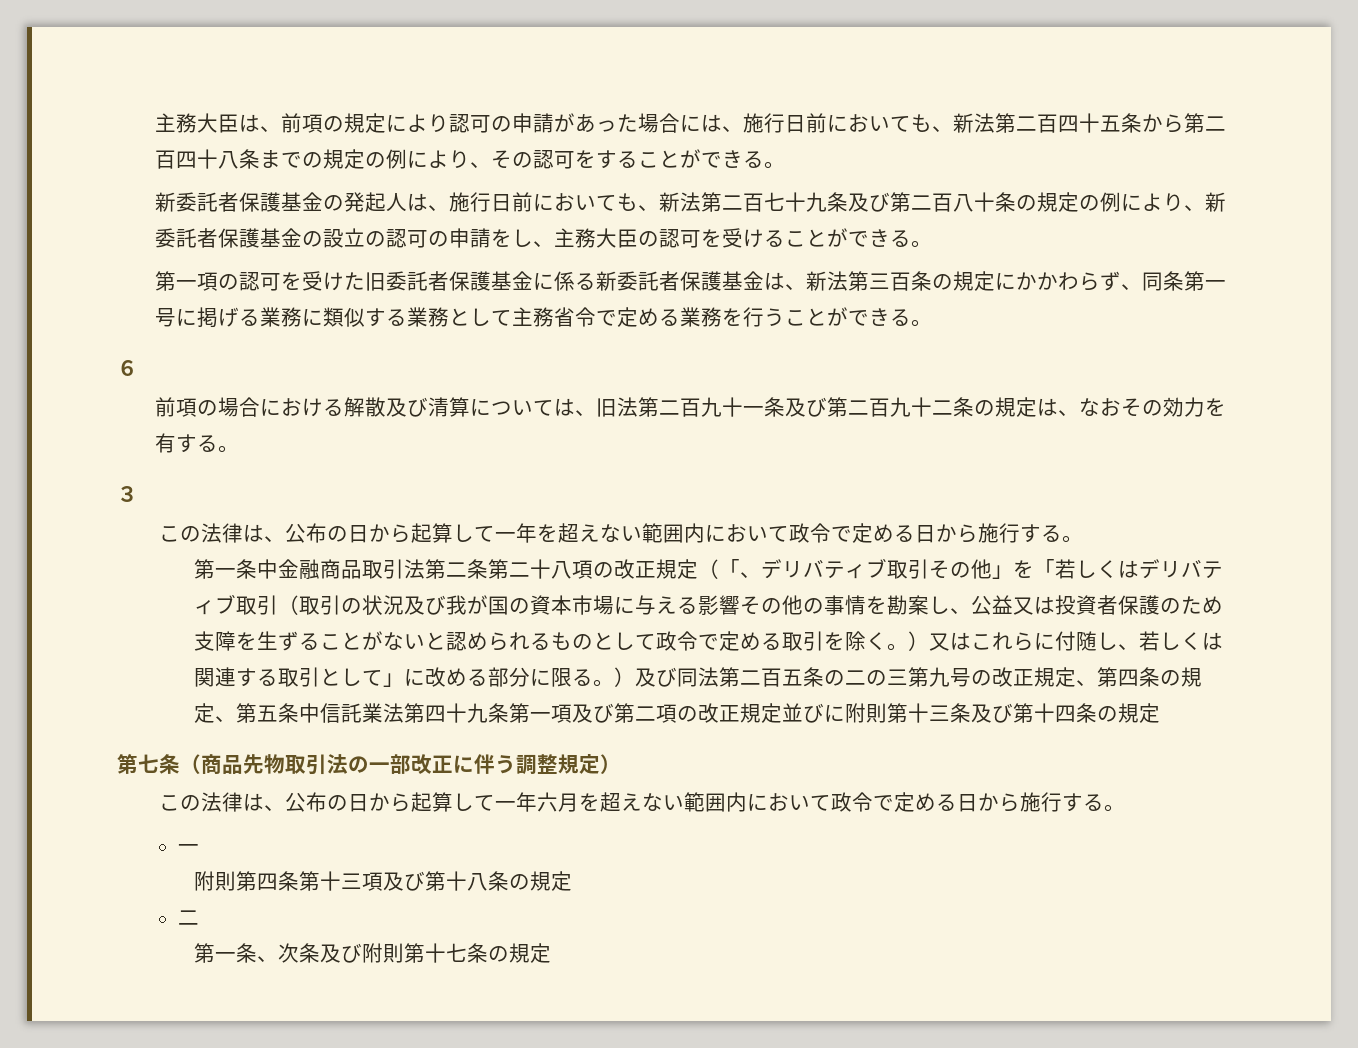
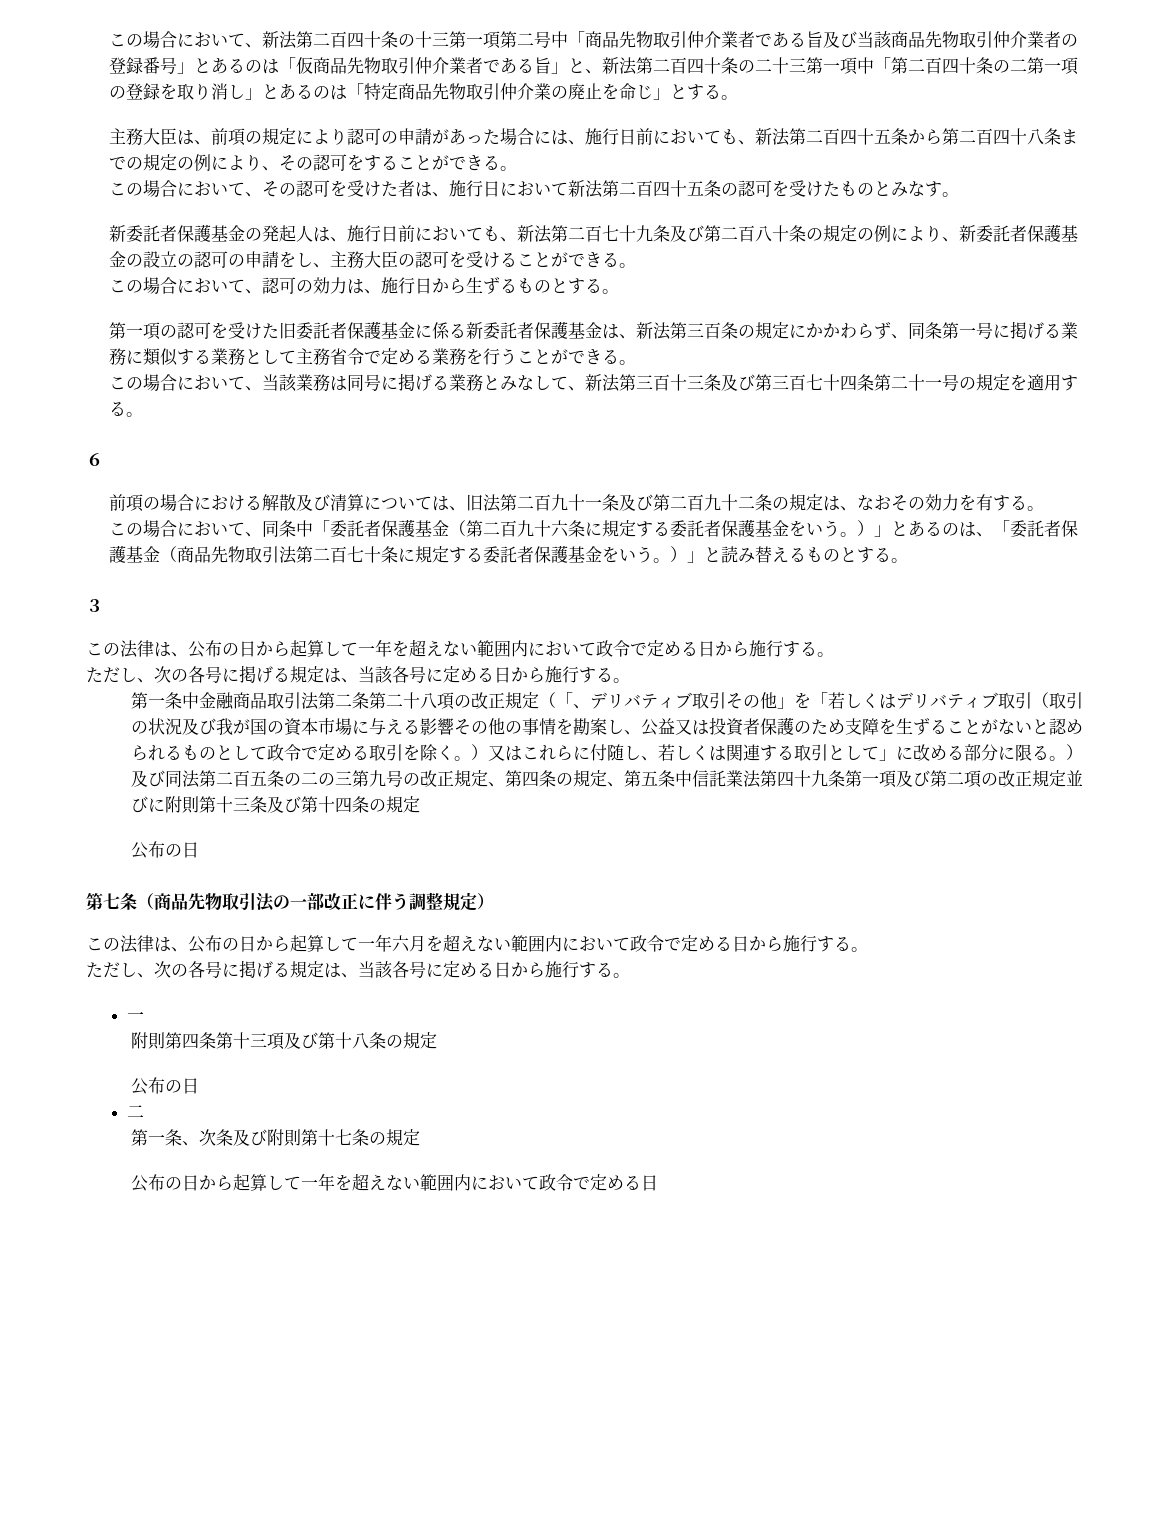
(155, 122) none -> [108,31,1078,49] [108,57,1078,75] [108,83,738,101] この場合において、新法第二百四十条の十三第一項第二号中「商品先物取引仲介業者である旨及び当該商品先物取引仲介業者の登録番号」とあるのは「仮商品先物取引仲介業者である旨」と、新法第二百四十条の二十三第一項中「第二百四十条の二第一項の登録を取り消し」とあるのは「特定商品先物取引仲介業の廃止を命じ」とする。 //
(786, 165) none -> [108,180,959,198] // この場合において、その認可を受けた者は、施行日において新法第二百四十五条の認可を受けたものとみなす。
(933, 244) none -> [108,277,619,294] // この場合において、認可の効力は、施行日から生ずるものとする。
(933, 323) none -> [108,373,1078,392] [108,401,143,417] // この場合において、当該業務は同号に掲げる業務とみなして、新法第三百十三条及び第三百七十四条第二十一号の規定を適用する。
(240, 449) none -> [108,519,1078,538] [108,545,908,564] // この場合において、同条中「委託者保護基金（第二百九十六条に規定する委託者保護基金をいう。）」とあるのは、「委託者保護基金（商品先物取引法第二百七十条に規定する委託者保護基金をいう。）」と読み替えるものとする。
(1084, 539) none -> [86,665,630,684] // ただし、次の各号に掲げる規定は、当該各号に定める日から施行する。
(1160, 713) none -> [131,841,200,859] // 公布の日
(1126, 808) none -> [86,960,630,979] // ただし、次の各号に掲げる規定は、当該各号に定める日から施行する。
(572, 881) none -> [131,1077,200,1095] // 公布の日
(551, 953) none -> [131,1173,659,1192] // 公布の日から起算して一年を超えない範囲内において政令で定める日

